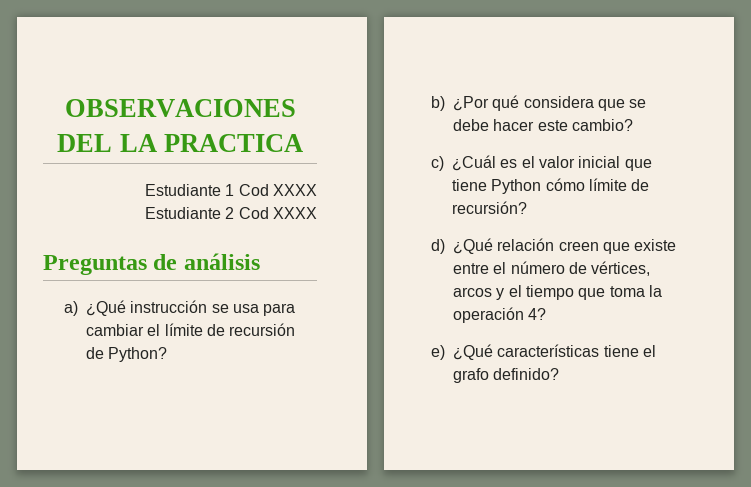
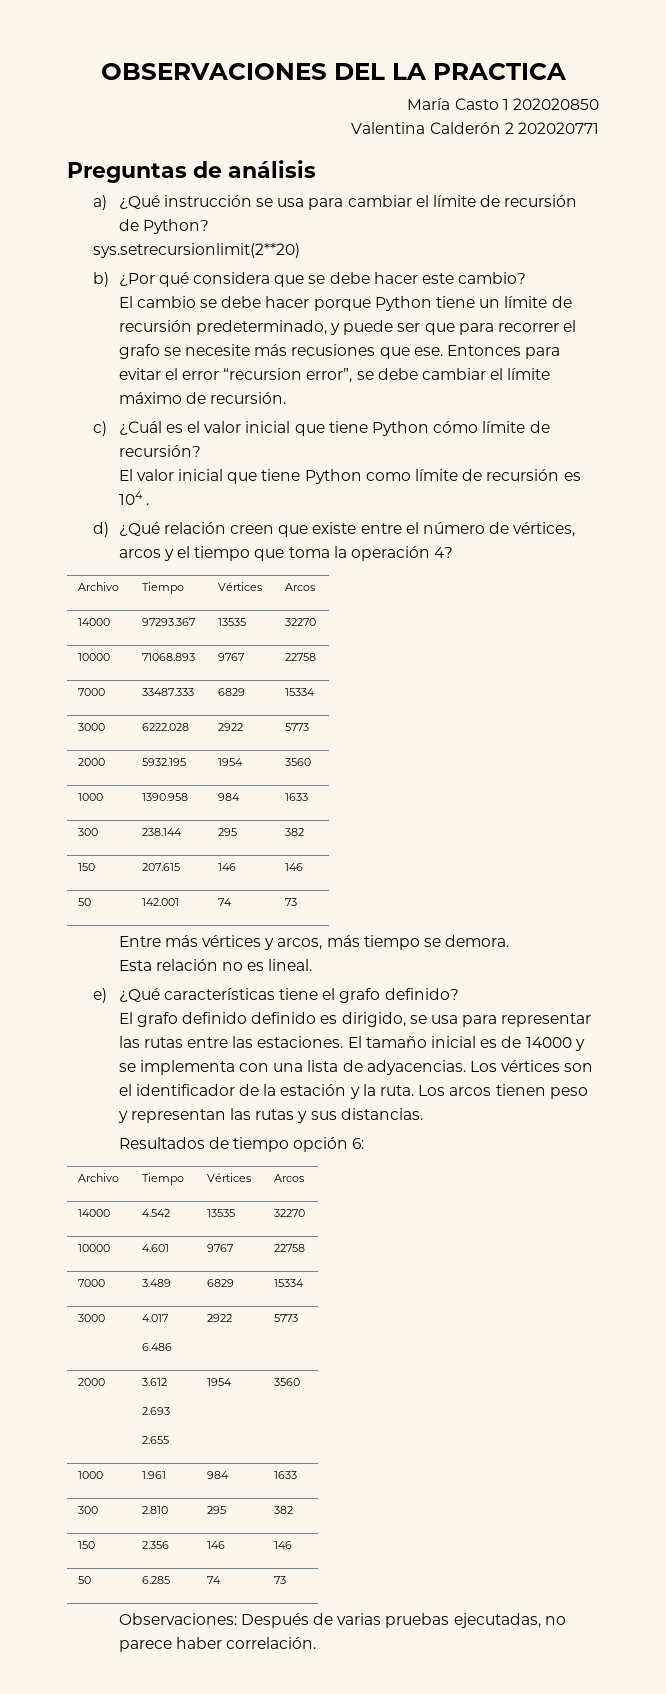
[145,184,317,196] [145,207,317,219] Estudiante 1 Cod XXXX // Estudiante 2 Cod XXXX -> [407,98,599,110] [351,122,599,134] María Casto 1 202020850 // Valentina Calderón 2 202020771
(168, 354) none -> [92,243,300,258] // sys.setrecursionlimit(2**20)
(633, 125) none -> [118,296,572,311] [118,320,577,335] [118,344,561,359] [118,368,551,383] [118,392,287,404] // El cambio se debe hacer porque Python tiene un límite de recursión predeterminado, y puede ser que para recorrer el grafo se necesite más recusiones que ese. Entonces para evitar el error “recursion error”, se debe cambiar el límite máximo de recursión.
(527, 207) none -> [118,469,581,484] [118,491,149,505] // El valor inicial que tiene Python como límite de recursión es 104 .
(547, 314) none -> [78,582,120,591] [142,582,185,594] [218,582,264,591] [285,583,317,591] [78,618,111,626] [142,618,196,626] [218,618,247,626] [285,618,317,626] [78,653,111,661] [142,653,196,661] [218,653,245,661] [285,653,317,661] [78,688,106,696] [142,688,195,696] [218,688,246,696] [285,688,316,696] [78,723,106,731] [142,723,190,731] [218,723,244,731] [285,723,310,731] [78,758,106,766] [142,758,187,766] [218,758,244,766] [285,758,312,766] [78,793,104,801] [142,793,189,801] [218,793,241,801] [285,793,309,801] [78,828,99,836] [142,828,183,836] [218,828,238,836] [285,828,305,836] [78,863,96,871] [142,863,181,871] [218,863,237,871] [285,863,304,871] [78,898,92,906] [142,898,180,906] [218,898,233,906] [285,898,298,906] [118,935,510,950] [118,959,313,971] // Archivo | Tiempo | Vértices | Arcos // 14000 | 97293.367 | 13535 | 32270 // 10000 | 71068.893 | 9767 | 22758 // 7000 | 33487.333 | 6829 | 15334 // 3000 | 6222.028 | 2922 | 5773 // 2000 | 5932.195 | 1954 | 3560 // 1000 | 1390.958 | 984 | 1633 // 300 | 238.144 | 295 | 382 // 150 | 207.615 | 146 | 146 // 50 | 142.001 | 74 | 73 // Entre más vértices y arcos, más tiempo se demora. // Esta relación no es lineal.
(560, 374) none -> [118,1012,592,1027] [118,1036,585,1051] [118,1060,594,1075] [118,1084,588,1099] [117,1108,423,1123] [118,1137,365,1152] [78,1173,120,1182] [142,1173,185,1185] [207,1173,253,1182] [274,1174,306,1182] [78,1209,111,1217] [142,1209,171,1217] [207,1209,236,1217] [274,1209,306,1217] [78,1244,111,1252] [142,1244,170,1252] [207,1244,234,1252] [274,1244,306,1252] [78,1279,106,1287] [142,1279,172,1287] [207,1279,235,1287] [274,1279,305,1287] [78,1314,106,1322] [142,1314,169,1322] [142,1343,173,1351] [207,1314,233,1322] [274,1314,299,1322] [78,1378,106,1386] [142,1378,168,1386] [142,1407,171,1415] [142,1436,170,1444] [207,1378,233,1386] [274,1378,301,1386] [78,1471,104,1479] [142,1471,167,1479] [207,1471,230,1479] [274,1471,298,1479] [78,1506,99,1514] [142,1506,169,1514] [207,1506,227,1514] [274,1506,294,1514] [78,1541,96,1549] [142,1541,170,1549] [207,1541,226,1549] [274,1541,293,1549] [78,1576,92,1584] [142,1576,171,1584] [207,1576,222,1584] [274,1576,287,1584] [118,1613,566,1628] [118,1637,317,1652] // El grafo definido definido es dirigido, se usa para representar las rutas entre las estaciones. El tamaño inicial es de 14000 y se implementa con una lista de adyacencias. Los vértices son el identificador de la estación y la ruta. Los arcos tienen peso y representan las rutas y sus distancias. // Resultados de tiempo opción 6: // Archivo | Tiempo | Vértices | Arcos // 14000 | 4.542 | 13535 | 32270 // 10000 | 4.601 | 9767 | 22758 // 7000 | 3.489 | 6829 | 15334 // 3000 | 4.017 // 6.486 | 2922 | 5773 // 2000 | 3.612 // 2.693 // 2.655 | 1954 | 3560 // 1000 | 1.961 | 984 | 1633 // 300 | 2.810 | 295 | 382 // 150 | 2.356 | 146 | 146 // 50 | 6.285 | 74 | 73 // Observaciones: Después de varias pruebas ejecutadas, no parece haber correlación.

